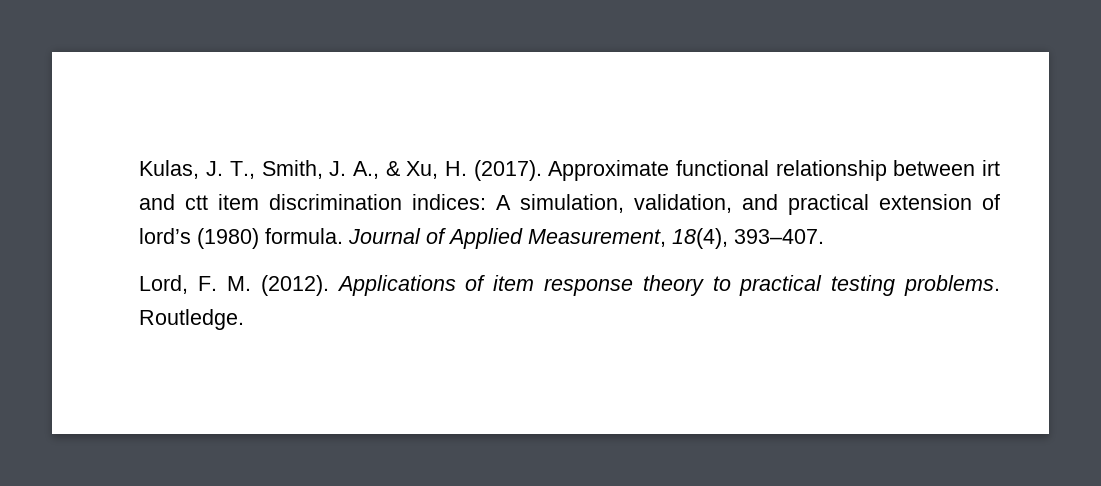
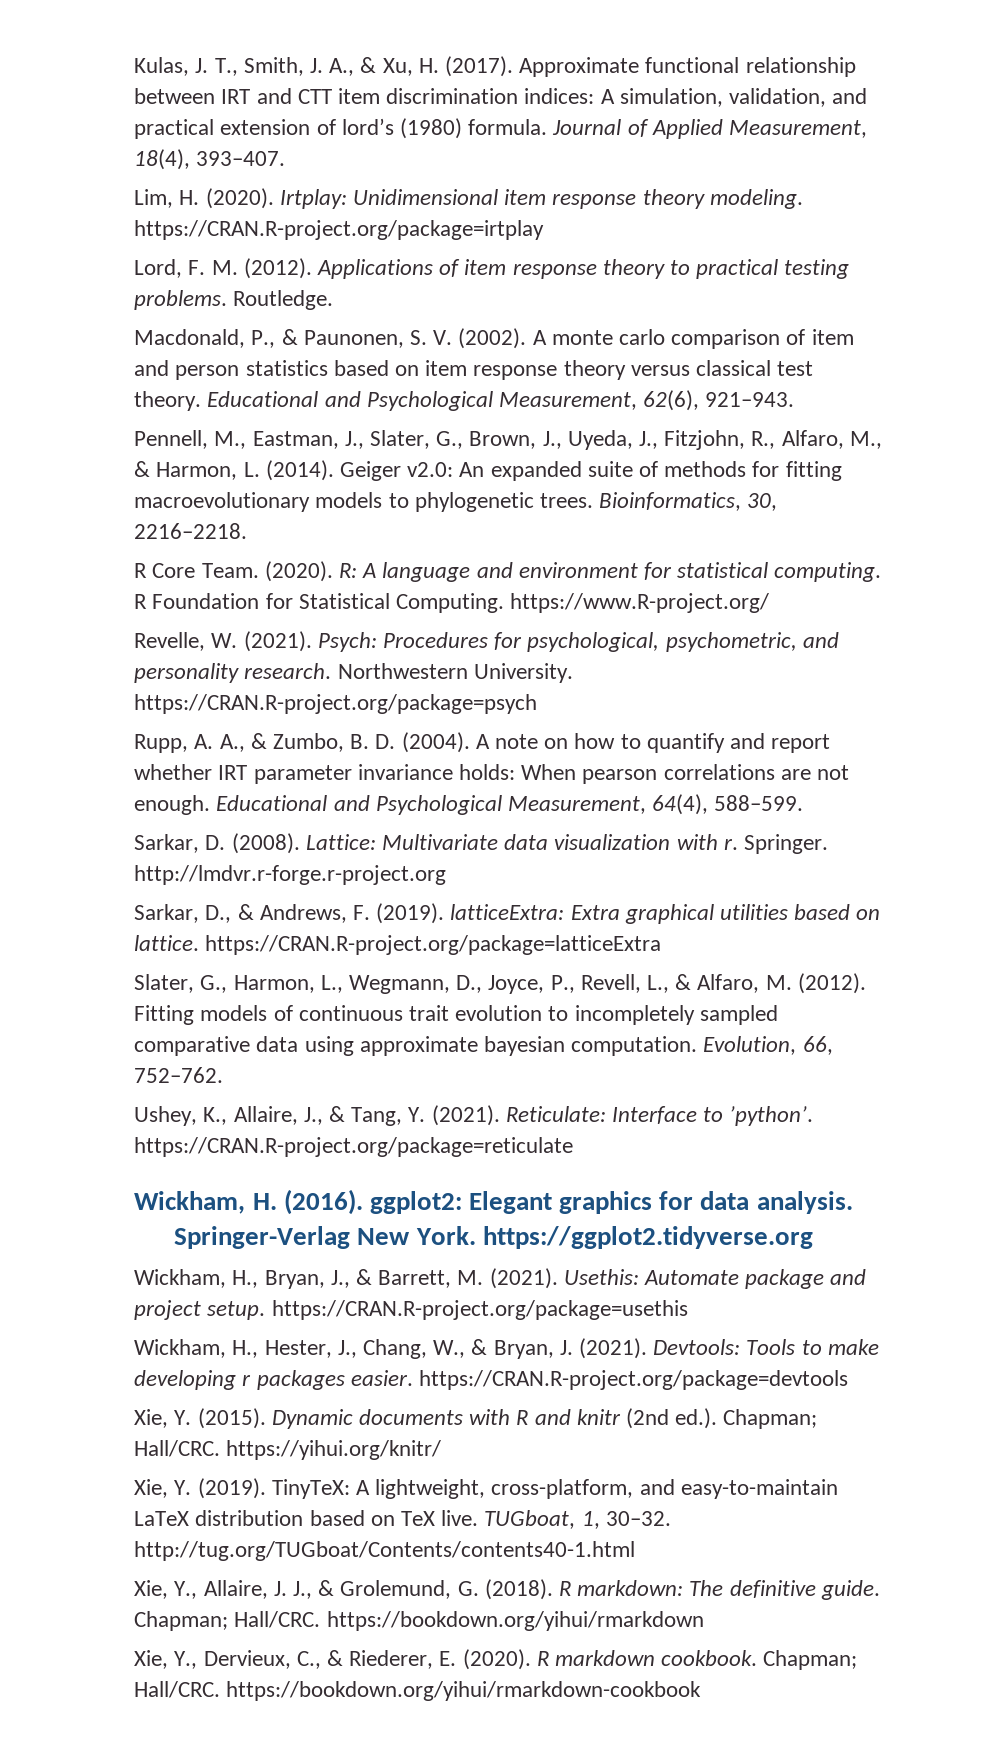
[981,160,1000,176] [139,194,209,210] irt and ctt -> [221,88,332,104] IRT and CTT
(825, 236) none -> [134,188,803,209] [134,220,545,240] // Lim, H. (2020). Irtplay: Unidimensional item response theory modeling. https://CRAN.R-project.org/package=irtplay
(245, 319) none -> [134,328,854,349] [134,360,814,380] [134,390,795,411] [134,430,882,450] [134,460,842,481] [134,492,778,512] [134,523,248,539] [134,561,882,582] [134,593,770,613] [134,631,839,652] [134,663,573,683] [134,694,538,714] [134,732,831,753] [134,764,850,784] [134,794,804,815] [134,833,829,854] [134,865,447,885] [134,903,881,924] [134,935,662,955] [134,973,866,994] [134,1005,778,1025] [134,1036,833,1056] [134,1067,224,1083] [134,1105,814,1126] [134,1137,574,1157] [134,1189,853,1215] [174,1226,813,1249] [134,1268,867,1289] [134,1300,688,1320] [134,1338,879,1359] [134,1370,848,1390] [134,1408,818,1429] [134,1440,442,1460] [134,1478,838,1499] [134,1510,671,1529] [134,1541,636,1561] [134,1579,880,1600] [134,1611,704,1631] [134,1649,858,1670] [134,1681,702,1701] // Macdonald, P., & Paunonen, S. V. (2002). A monte carlo comparison of item and person statistics based on item response theory versus classical test theory. Educational and Psychological Measurement, 62(6), 921–943. // Pennell, M., Eastman, J., Slater, G., Brown, J., Uyeda, J., Fitzjohn, R., Alfaro, M., & Harmon, L. (2014). Geiger v2.0: An expanded suite of methods for fitting macroevolutionary models to phylogenetic trees. Bioinformatics, 30, 2216–2218. // R Core Team. (2020). R: A language and environment for statistical computing. R Foundation for Statistical Computing. https://www.R-project.org/ // Revelle, W. (2021). Psych: Procedures for psychological, psychometric, and personality research. Northwestern University. https://CRAN.R-project.org/package=psych // Rupp, A. A., & Zumbo, B. D. (2004). A note on how to quantify and report whether IRT parameter invariance holds: When pearson correlations are not enough. Educational and Psychological Measurement, 64(4), 588–599. // Sarkar, D. (2008). Lattice: Multivariate data visualization with r. Springer. http://lmdvr.r-forge.r-project.org // Sarkar, D., & Andrews, F. (2019). latticeExtra: Extra graphical utilities based on lattice. https://CRAN.R-project.org/package=latticeExtra // Slater, G., Harmon, L., Wegmann, D., Joyce, P., Revell, L., & Alfaro, M. (2012). Fitting models of continuous trait evolution to incompletely sampled comparative data using approximate bayesian computation. Evolution, 66, 752–762. // Ushey, K., Allaire, J., & Tang, Y. (2021). Reticulate: Interface to ’python’. https://CRAN.R-project.org/package=reticulate // Wickham, H. (2016). ggplot2: Elegant graphics for data analysis. Springer-Verlag New York. https://ggplot2.tidyverse.org // Wickham, H., Bryan, J., & Barrett, M. (2021). Usethis: Automate package and project setup. https://CRAN.R-project.org/package=usethis // Wickham, H., Hester, J., Chang, W., & Bryan, J. (2021). Devtools: Tools to make developing r packages easier. https://CRAN.R-project.org/package=devtools // Xie, Y. (2015). Dynamic documents with R and knitr (2nd ed.). Chapman; Hall/CRC. https://yihui.org/knitr/ // Xie, Y. (2019). TinyTeX: A lightweight, cross-platform, and easy-to-maintain LaTeX distribution based on TeX live. TUGboat, 1, 30–32. http://tug.org/TUGboat/Contents/contents40-1.html // Xie, Y., Allaire, J. J., & Grolemund, G. (2018). R markdown: The definitive guide. Chapman; Hall/CRC. https://bookdown.org/yihui/rmarkdown // Xie, Y., Dervieux, C., & Riederer, E. (2020). R markdown cookbook. Chapman; Hall/CRC. https://bookdown.org/yihui/rmarkdown-cookbook

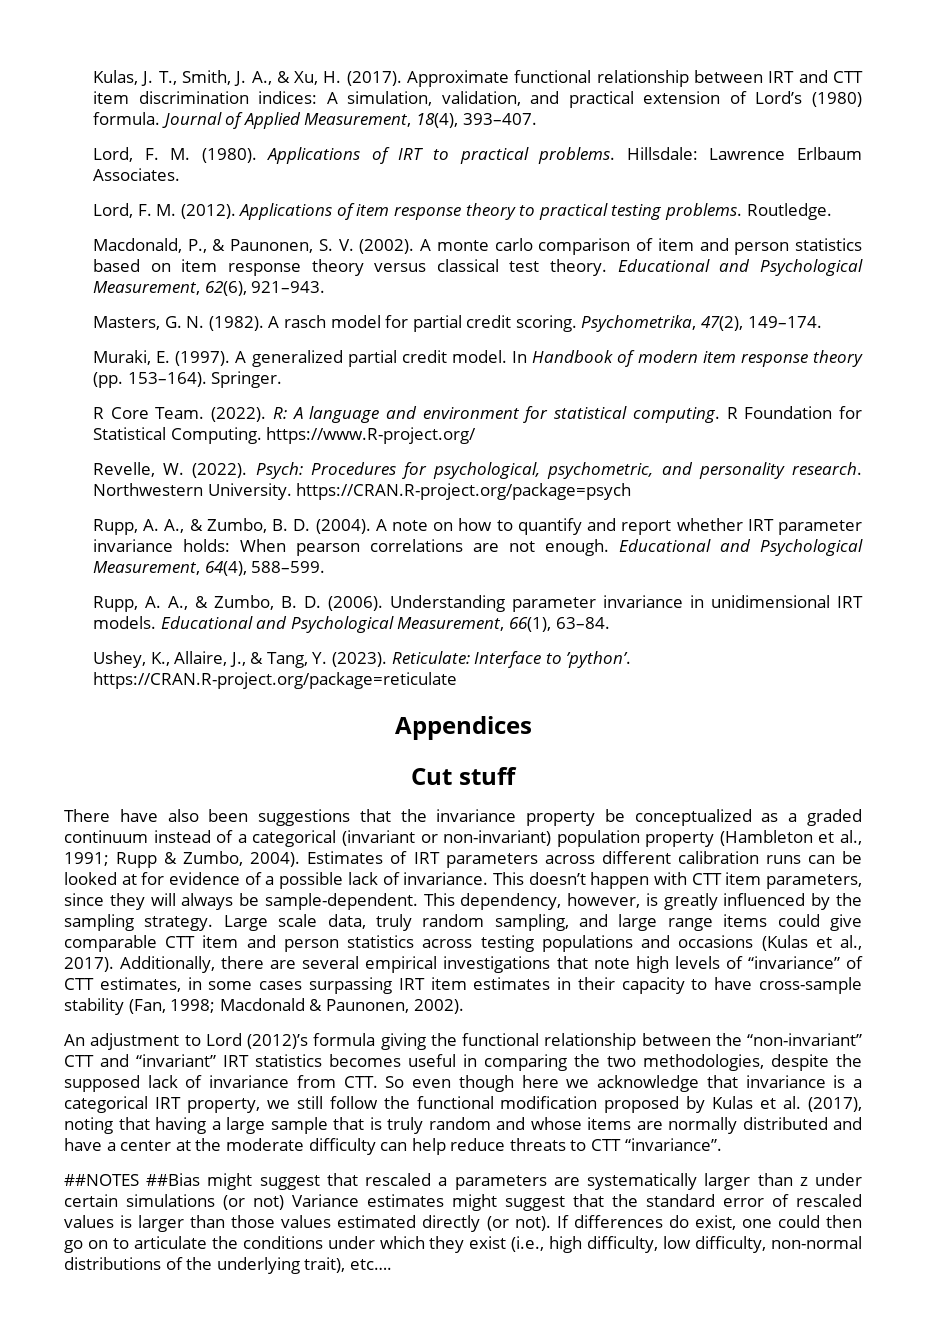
[341,118,394,135] lord’s -> [755,91,803,104] Lord’s
[134,188,803,209] [134,220,545,240] Lim, H. (2020). Irtplay: Unidimensional item response theory modeling. https://CRAN.R-project.org/package=irtplay -> [92,147,862,164] [92,168,180,181] Lord, F. M. (1980). Applications of IRT to practical problems. Hillsdale: Lawrence Erlbaum Associates.
[134,430,882,450] [134,460,842,481] [134,492,778,512] [134,523,248,539] Pennell, M., Eastman, J., Slater, G., Brown, J., Uyeda, J., Fitzjohn, R., Alfaro, M., & Harmon, L. (2014). Geiger v2.0: An expanded suite of methods for fitting macroevolutionary models to phylogenetic trees. Bioinformatics, 30, 2216–2218. -> [92,315,822,332] [92,350,863,367] [92,371,283,388] Masters, G. N. (1982). A rasch model for partial credit scoring. Psychometrika, 47(2), 149–174. // Muraki, E. (1997). A generalized partial credit model. In Handbook of modern item response theory (pp. 153–164). Springer.
[264,561,333,582] (2020). -> [211,407,267,422] (2022).
[243,631,312,652] (2021). -> [192,463,248,478] (2022).
[134,833,829,854] [134,865,447,885] [134,903,881,924] [134,935,662,955] [134,973,866,994] [134,1005,778,1025] [134,1036,833,1056] [134,1067,224,1083] Sarkar, D. (2008). Lattice: Multivariate data visualization with r. Springer. http://lmdvr.r-forge.r-project.org // Sarkar, D., & Andrews, F. (2019). latticeExtra: Extra graphical utilities based on lattice. https://CRAN.R-project.org/package=latticeExtra // Slater, G., Harmon, L., Wegmann, D., Joyce, P., Revell, L., & Alfaro, M. (2012). Fitting models of continuous trait evolution to incompletely sampled comparative data using approximate bayesian computation. Evolution, 66, 752–762. -> [92,595,863,612] [92,616,610,633] Rupp, A. A., & Zumbo, B. D. (2006). Understanding parameter invariance in unidimensional IRT models. Educational and Psychological Measurement, 66(1), 63–84.
[431,1105,500,1126] (2021). -> [332,652,388,667] (2023).
[134,1189,853,1215] [174,1226,813,1249] [134,1268,867,1289] [134,1300,688,1320] [134,1338,879,1359] [134,1370,848,1390] [134,1408,818,1429] [134,1440,442,1460] [134,1478,838,1499] [134,1510,671,1529] [134,1541,636,1561] [134,1579,880,1600] [134,1611,704,1631] [134,1649,858,1670] [134,1681,702,1701] Wickham, H. (2016). ggplot2: Elegant graphics for data analysis. Springer-Verlag New York. https://ggplot2.tidyverse.org // Wickham, H., Bryan, J., & Barrett, M. (2021). Usethis: Automate package and project setup. https://CRAN.R-project.org/package=usethis // Wickham, H., Hester, J., Chang, W., & Bryan, J. (2021). Devtools: Tools to make developing r packages easier. https://CRAN.R-project.org/package=devtools // Xie, Y. (2015). Dynamic documents with R and knitr (2nd ed.). Chapman; Hall/CRC. https://yihui.org/knitr/ // Xie, Y. (2019). TinyTeX: A lightweight, cross-platform, and easy-to-maintain LaTeX distribution based on TeX live. TUGboat, 1, 30–32. http://tug.org/TUGboat/Contents/contents40-1.html // Xie, Y., Allaire, J. J., & Grolemund, G. (2018). R markdown: The definitive guide. Chapman; Hall/CRC. https://bookdown.org/yihui/rmarkdown // Xie, Y., Dervieux, C., & Riederer, E. (2020). R markdown cookbook. Chapman; Hall/CRC. https://bookdown.org/yihui/rmarkdown-cookbook -> [394,716,532,740] [411,767,517,785] [64,809,862,826] [64,830,863,847] [64,851,862,868] [64,872,862,889] [64,893,862,910] [64,914,862,931] [64,935,862,952] [64,956,864,973] [64,977,863,994] [64,998,464,1015] [64,1033,862,1050] [64,1054,862,1071] [64,1075,862,1092] [64,1096,863,1113] [64,1117,862,1134] [64,1138,722,1155] [64,1173,862,1190] [64,1194,862,1211] [64,1215,862,1232] [64,1236,862,1253] [64,1257,392,1274] Appendices // Cut stuff // There have also been suggestions that the invariance property be conceptualized as a graded continuum instead of a categorical (invariant or non-invariant) population property (Hambleton et al., 1991; Rupp & Zumbo, 2004). Estimates of IRT parameters across different calibration runs can be looked at for evidence of a possible lack of invariance. This doesn’t happen with CTT item parameters, since they will always be sample-dependent. This dependency, however, is greatly influenced by the sampling strategy. Large scale data, truly random sampling, and large range items could give comparable CTT item and person statistics across testing populations and occasions (Kulas et al., 2017). Additionally, there are several empirical investigations that note high levels of “invariance” of CTT estimates, in some cases surpassing IRT item estimates in their capacity to have cross-sample stability (Fan, 1998; Macdonald & Paunonen, 2002). // An adjustment to Lord (2012)’s formula giving the functional relationship between the “non-invariant” CTT and “invariant” IRT statistics becomes useful in comparing the two methodologies, despite the supposed lack of invariance from CTT. So even though here we acknowledge that invariance is a categorical IRT property, we still follow the functional modification proposed by Kulas et al. (2017), noting that having a large sample that is truly random and whose items are normally distributed and have a center at the moderate difficulty can help reduce threats to CTT “invariance”. // ##NOTES ##Bias might suggest that rescaled a parameters are systematically larger than z under certain simulations (or not) Variance estimates might suggest that the standard error of rescaled values is larger than those values estimated directly (or not). If differences do exist, one could then go on to articulate the conditions under which they exist (i.e., high difficulty, low difficulty, non-normal distributions of the underlying trait), etc….

